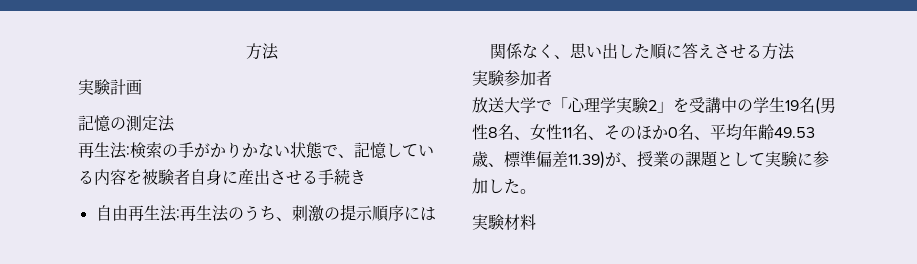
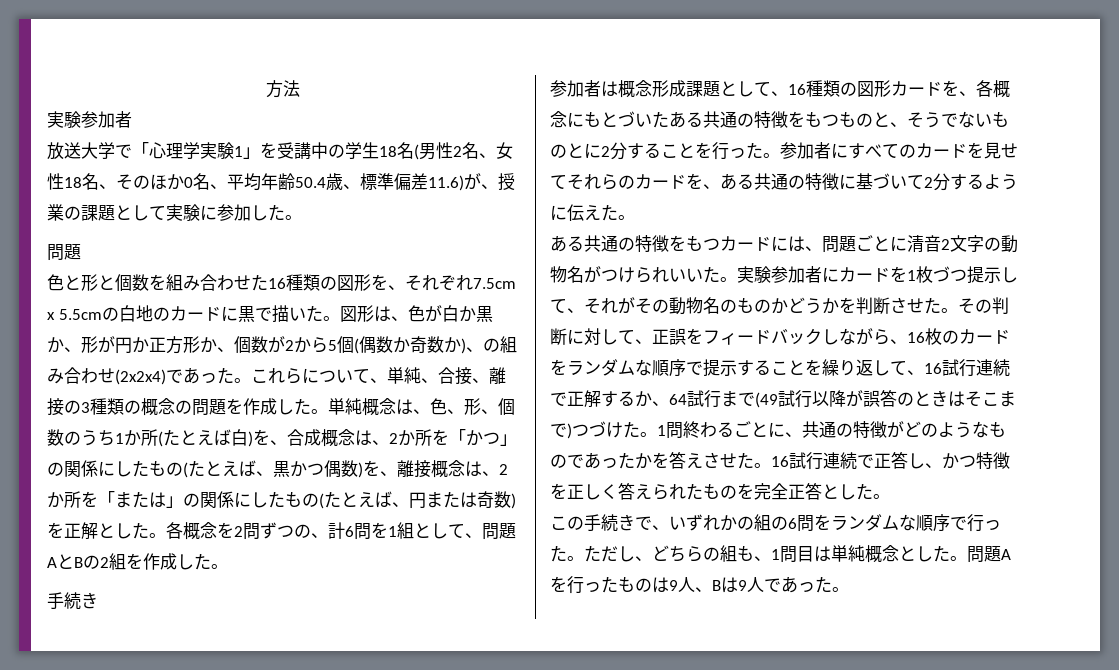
[245,43,279,60] [78,79,142,95] [78,115,175,132] [78,141,434,159] [78,168,366,185] [95,204,436,222] [489,43,795,60] 方法 // 実験計画 // 記憶の測定法 // 再生法:検索の手がかりかない状態で、記憶している内容を被験者自身に産出させる手続き // 自由再生法:再生法のうち、刺激の提示順序には関係なく、思い出した順に答えさせる方法 -> [266,80,300,98] 方法
[648,100,657,111] 2 -> [234,146,243,157] 1
[785,100,799,111] 19 -> [379,146,397,157] 18
[488,127,498,138] 8 -> [453,146,462,157] 2
[562,127,572,138] 11 -> [64,177,82,188] 18
[774,127,815,138] 49.53 -> [295,177,326,188] 50.4
[568,151,605,169] 11.39) -> [428,175,464,191] 11.6)
[472,214,536,231] 実験材料 -> [47,244,81,261] [47,274,516,291] [47,305,493,323] [47,336,517,354] [47,367,506,385] [47,398,515,416] [47,429,517,447] [47,460,508,478] [47,491,516,509] [47,522,516,540] [47,553,228,570] [47,592,98,610] [550,80,1010,98] [550,111,1009,128] [550,142,1018,160] [550,173,1018,191] [550,204,635,221] [550,235,1018,253] [550,266,1018,284] [550,297,1009,315] [550,328,1010,345] [550,359,1010,377] [550,389,1016,408] [550,421,1006,439] [550,451,1010,470] [550,482,890,500] [550,514,1001,532] [550,545,1011,563] [550,576,849,594] 問題 // 色と形と個数を組み合わせた16種類の図形を、それぞれ7.5cm x 5.5cmの白地のカードに黒で描いた。図形は、色が白か黒か、形が円か正方形か、個数が2から5個(偶数か奇数か)、の組み合わせ(2x2x4)であった。これらについて、単純、合接、離接の3種類の概念の問題を作成した。単純概念は、色、形、個数のうち1か所(たとえば白)を、合成概念は、2か所を「かつ」の関係にしたもの(たとえば、黒かつ偶数)を、離接概念は、2か所を「または」の関係にしたもの(たとえば、円または奇数)を正解とした。各概念を2問ずつの、計6問を1組として、問題AとBの2組を作成した。 // 手続き // 参加者は概念形成課題として、16種類の図形カードを、各概念にもとづいたある共通の特徴をもつものと、そうでないものとに2分することを行った。参加者にすべてのカードを見せてそれらのカードを、ある共通の特徴に基づいて2分するように伝えた。 // ある共通の特徴をもつカードには、問題ごとに清音2文字の動物名がつけられいいた。実験参加者にカードを1枚づつ提示して、それがその動物名のものかどうかを判断させた。その判断に対して、正誤をフィードバックしながら、16枚のカードをランダムな順序で提示することを繰り返して、16試行連続で正解するか、64試行まで(49試行以降が誤答のときはそこまで)つづけた。1問終わるごとに、共通の特徴がどのようなものであったかを答えさせた。16試行連続で正答し、かつ特徴を正しく答えられたものを完全正答とした。 // この手続きで、いずれかの組の6問をランダムな順序で行った。ただし、どちらの組も、1問目は単純概念とした。問題Aを行ったものは9人、Bは9人であった。

